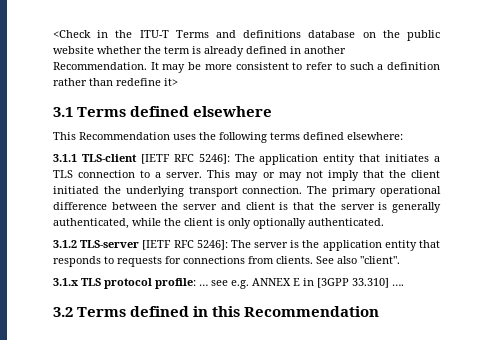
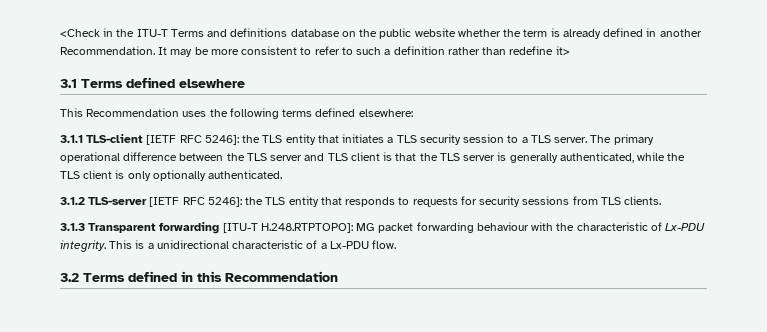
[234,154,319,165] The application -> [242,135,283,143] the TLS
[78,170,440,181] [53,186,303,197] connection to a server. This may or may not imply that the client initiated the underlying transport connection. -> [419,134,588,145] security session to a TLS server.
(179, 206) none -> [246,153,267,161] TLS
(241, 206) none -> [327,153,348,161] TLS
(336, 206) none -> [439,153,460,161] TLS
(181, 222) none -> [60,171,80,179] TLS
[230,240,382,251] The server is the application -> [245,197,286,205] the TLS
[183,256,400,264] [53,278,404,289] connections from clients. See also "client". // 3.1.x TLS protocol profile: … see e.g. ANNEX E in [3GPP 33.310] …. -> [479,196,662,207] [60,222,706,234] [60,240,397,252] security sessions from TLS clients. // 3.1.3 Transparent forwarding [ITU-T H.248.RTPTOPO]: MG packet forwarding behaviour with the characteristic of Lx-PDU integrity. This is a unidirectional characteristic of a Lx-PDU flow.

